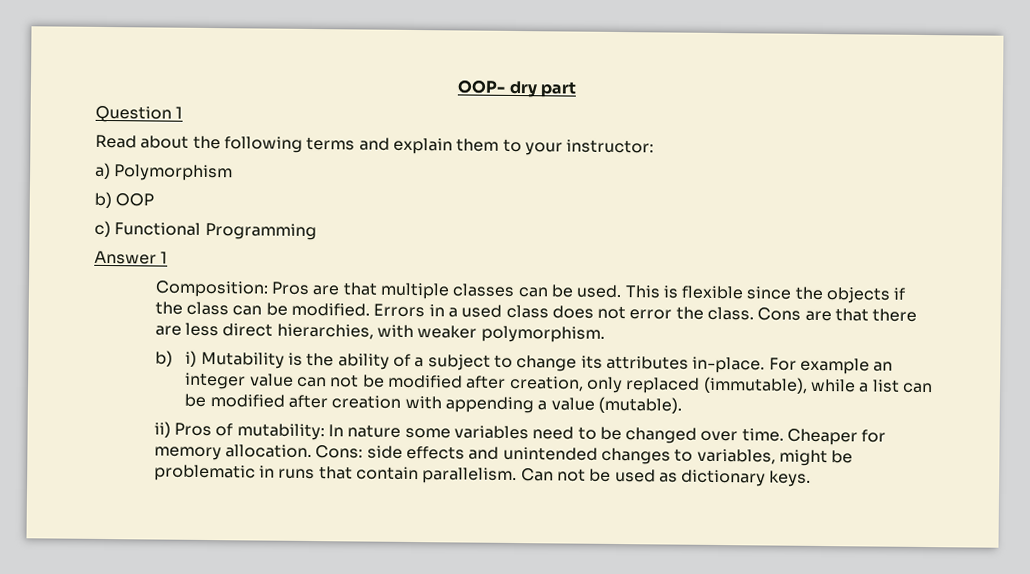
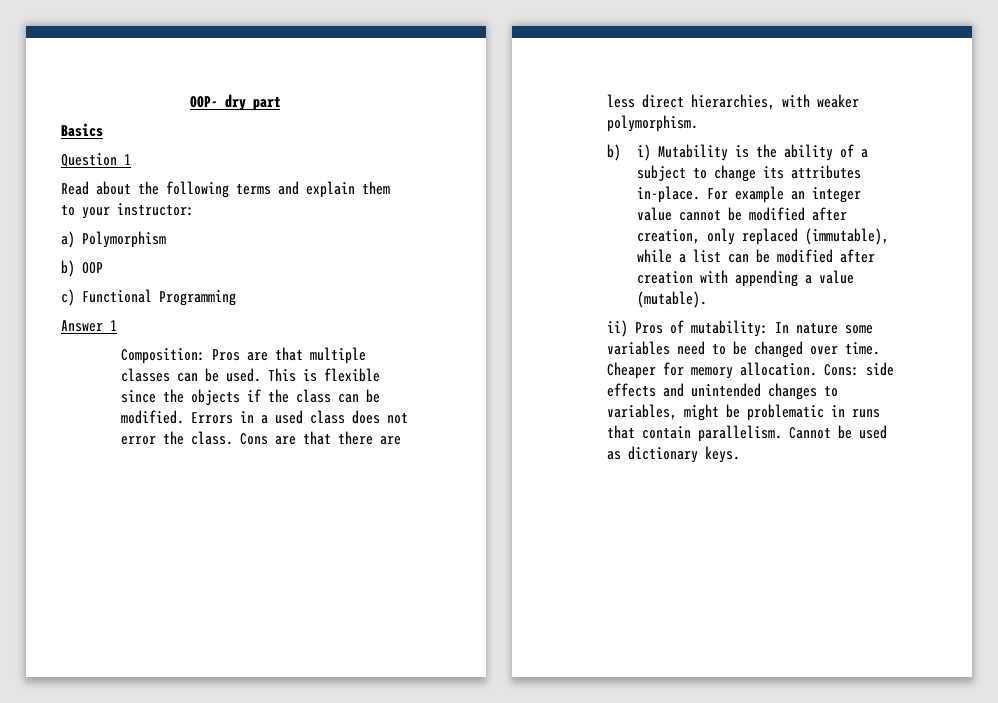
(577, 89) none -> [61,123,103,137] // Basics
[297,374,360,388] can not -> [679,210,722,221] cannot
[520,468,586,482] Can not -> [789,427,832,439] Cannot

